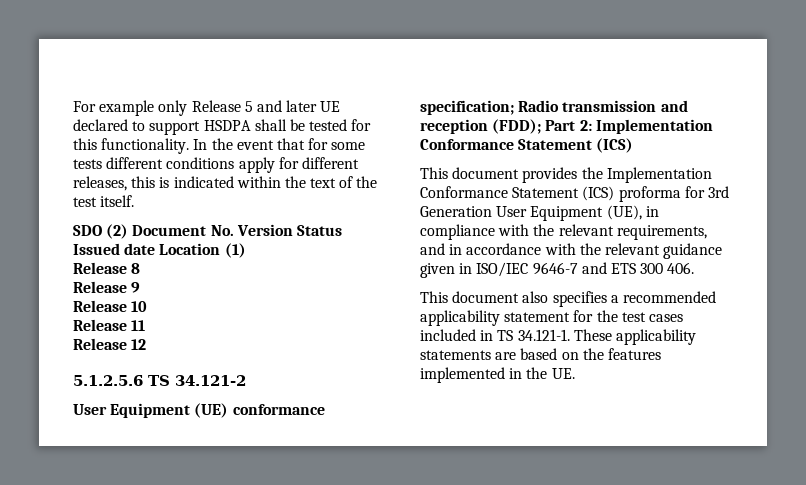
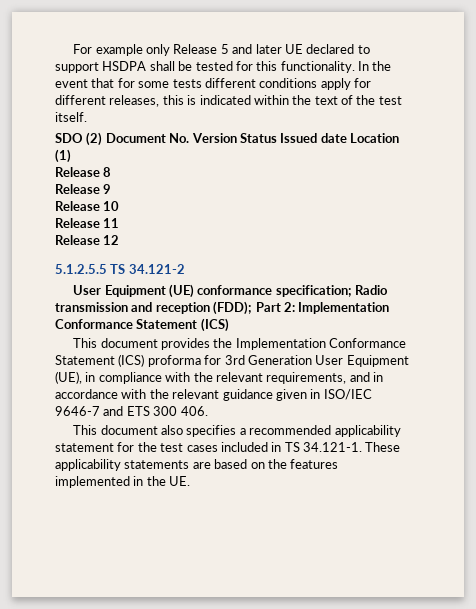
[73,375,143,386] 5.1.2.5.6 -> [55,264,107,274] 5.1.2.5.5

